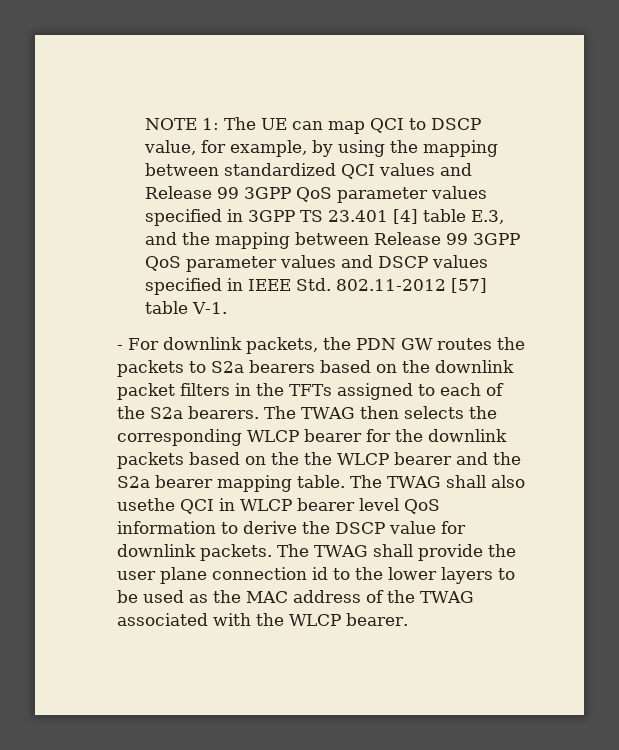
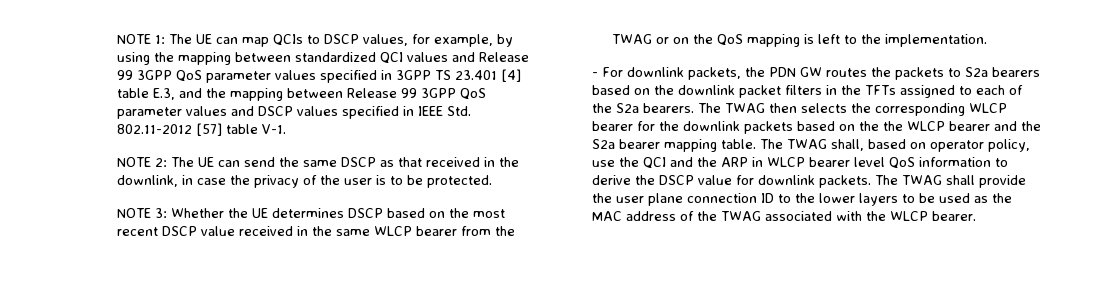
[370,118,405,133] QCI -> [273,34,304,46] QCIs
[144,140,197,155] value, -> [363,34,409,46] values,
(228, 308) none -> [117,157,520,167] [117,175,493,188] [117,208,506,218] [117,226,516,236] [612,34,988,47] // NOTE 2: The UE can send the same DSCP as that received in the downlink, in case the privacy of the user is to be protected. // NOTE 3: Whether the UE determines DSCP based on the most recent DSCP value received in the same WLCP bearer from the TWAG or on the QoS mapping is left to the implementation.
[446,475,526,488] [117,498,215,514] shall also usethe QCI -> [831,139,1031,152] [592,157,749,169] shall, based on operator policy, use the QCI and the ARP
[312,567,329,580] id -> [761,193,775,203] ID

